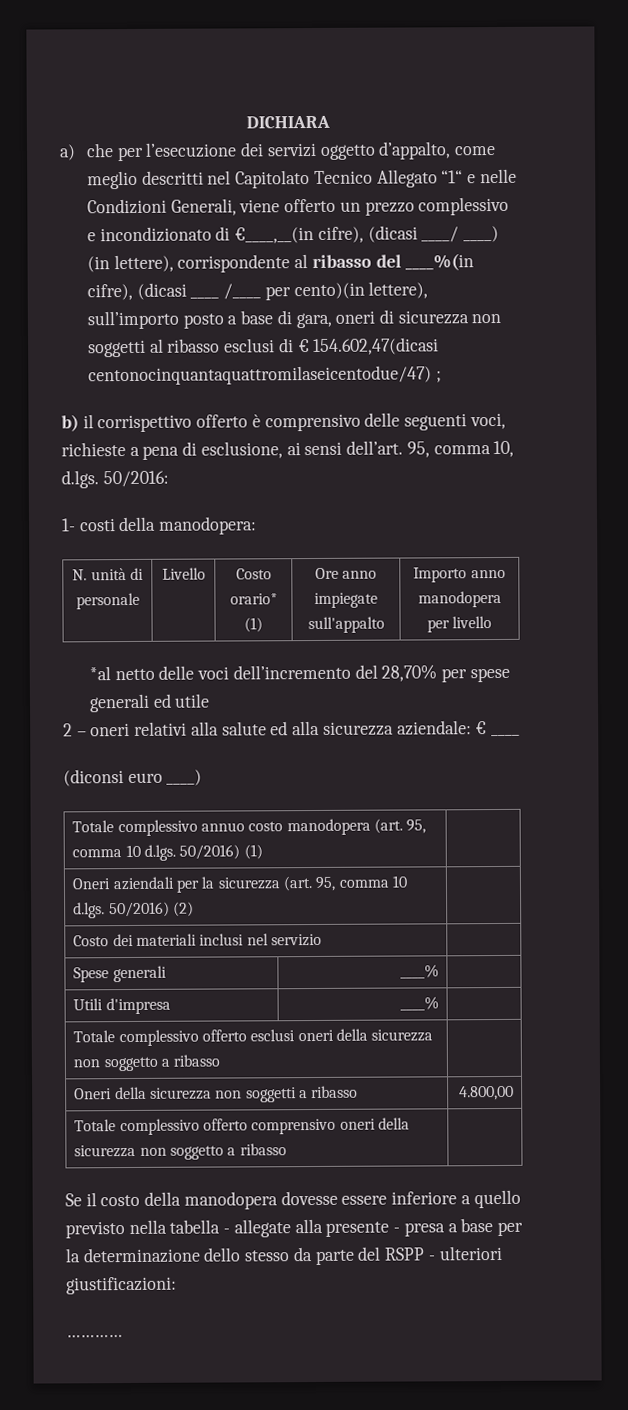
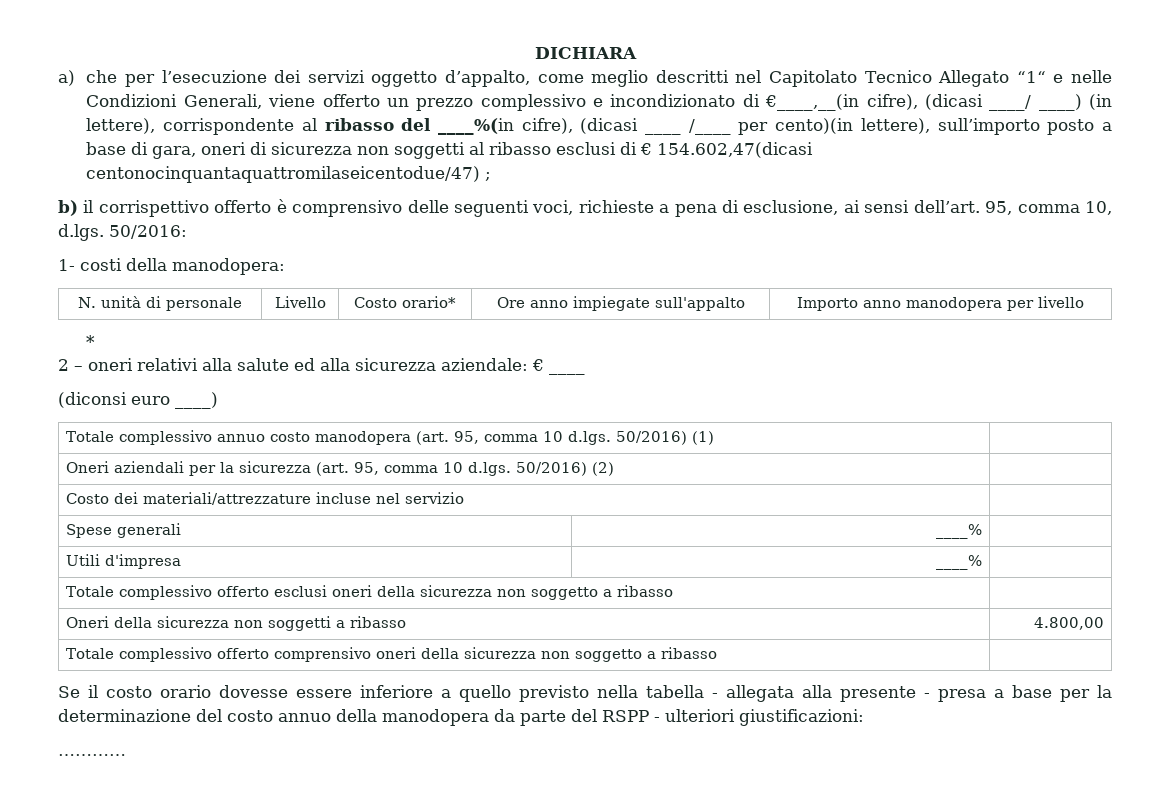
[244,617,263,633] (1) -> (456, 302) none
[88,664,510,683] [88,693,211,713] *al netto delle voci dell’incremento del 28,70% per spese generali ed utile -> [86,335,96,347] *
[136,933,245,946] materiali inclusi -> [143,492,372,505] materiali/attrezzature incluse
[144,1191,278,1210] della manodopera -> [160,685,211,698] orario
[233,1219,291,1238] allegate -> [726,685,794,702] allegata
[203,1247,291,1262] dello stesso -> [196,709,489,726] del costo annuo della manodopera

